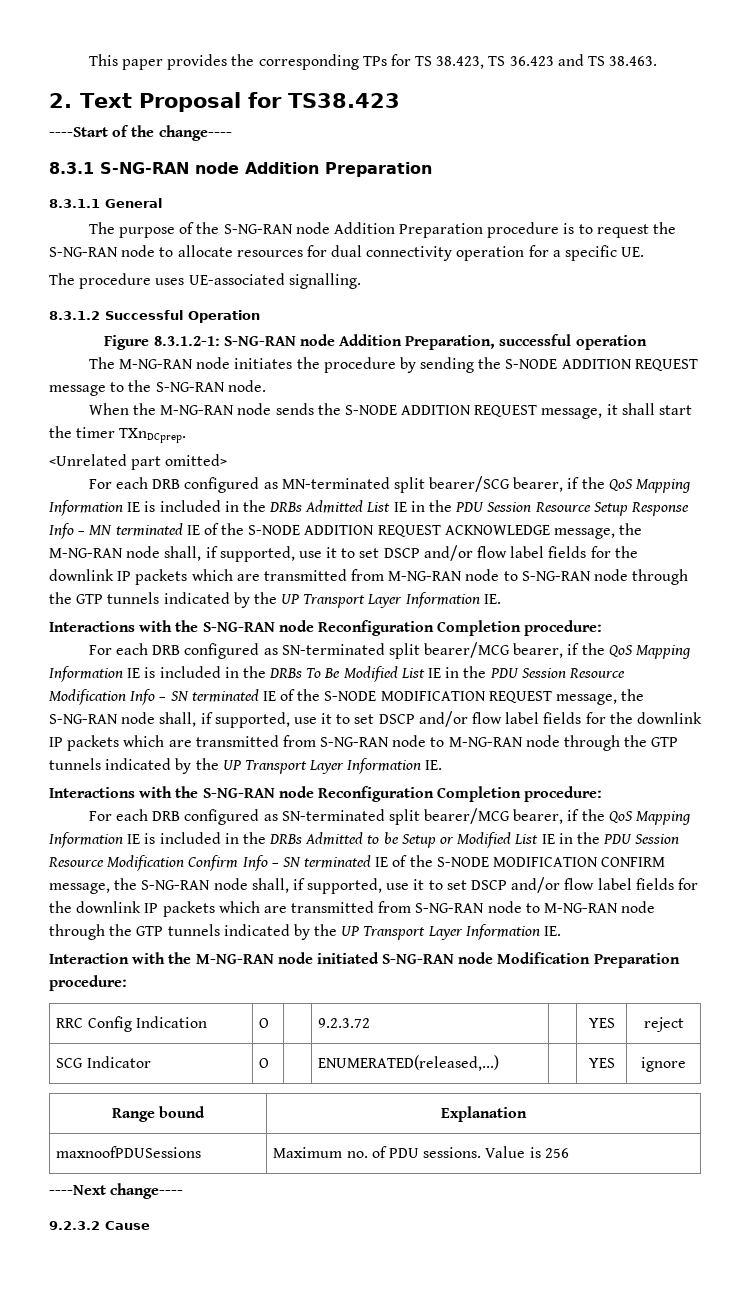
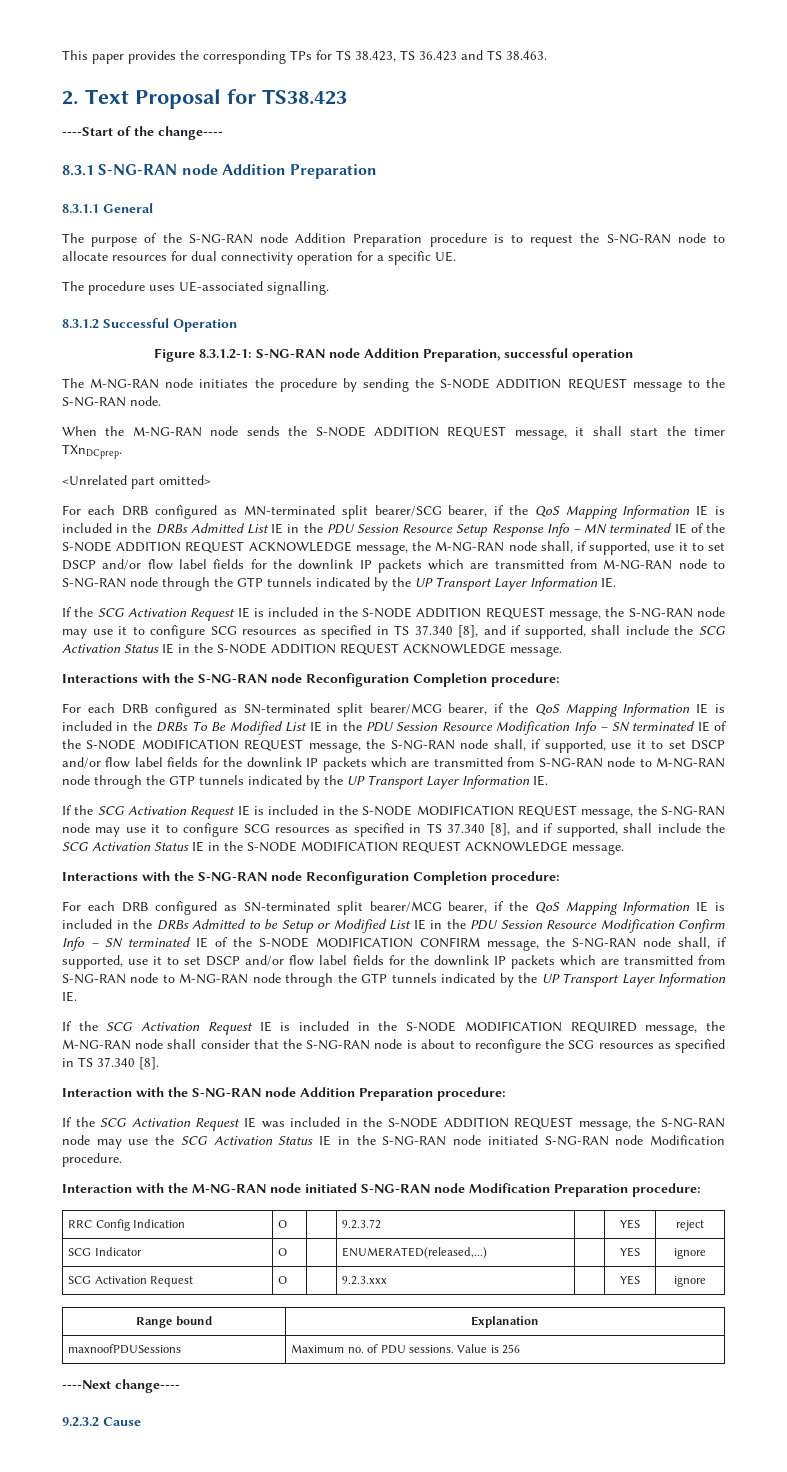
(501, 599) none -> [62,607,725,621] [62,625,725,639] [62,643,562,657] // If the SCG Activation Request IE is included in the S-NODE ADDITION REQUEST message, the S-NG-RAN node may use it to configure SCG resources as specified in TS 37.340 [8], and if supported, shall include the SCG Activation Status IE in the S-NODE ADDITION REQUEST ACKNOWLEDGE message.
(443, 765) none -> [62,805,726,819] [62,823,726,837] [62,841,624,855] // If the SCG Activation Request IE is included in the S-NODE MODIFICATION REQUEST message, the S-NG-RAN node may use it to configure SCG resources as specified in TS 37.340 [8], and if supported, shall include the SCG Activation Status IE in the S-NODE MODIFICATION REQUEST ACKNOWLEDGE message.
(562, 931) none -> [62,1021,725,1035] [62,1039,725,1053] [62,1057,159,1070] [62,1087,506,1101] [62,1117,726,1131] [62,1135,726,1149] [62,1153,122,1167] // If the SCG Activation Request IE is included in the S-NODE MODIFICATION REQUIRED message, the M-NG-RAN node shall consider that the S-NG-RAN node is about to reconfigure the SCG resources as specified in TS 37.340 [8]. // Interaction with the S-NG-RAN node Addition Preparation procedure: // If the SCG Activation Request IE was included in the S-NODE ADDITION REQUEST message, the S-NG-RAN node may use the SCG Activation Status IE in the S-NG-RAN node initiated S-NG-RAN node Modification procedure.
(686, 1064) none -> [68,1276,194,1287] [278,1276,288,1284] [342,1276,388,1285] [620,1275,640,1285] [674,1276,706,1287] // SCG Activation Request | O | | 9.2.3.xxx | | YES | ignore

